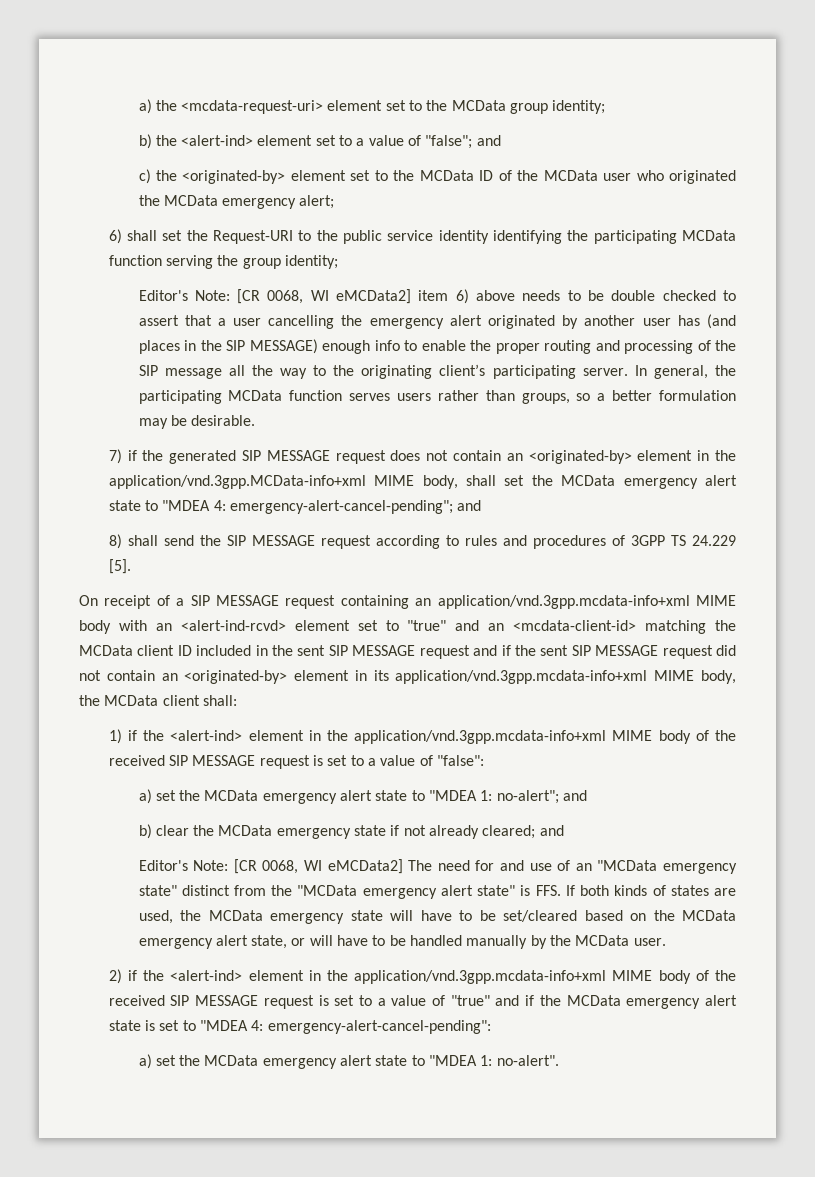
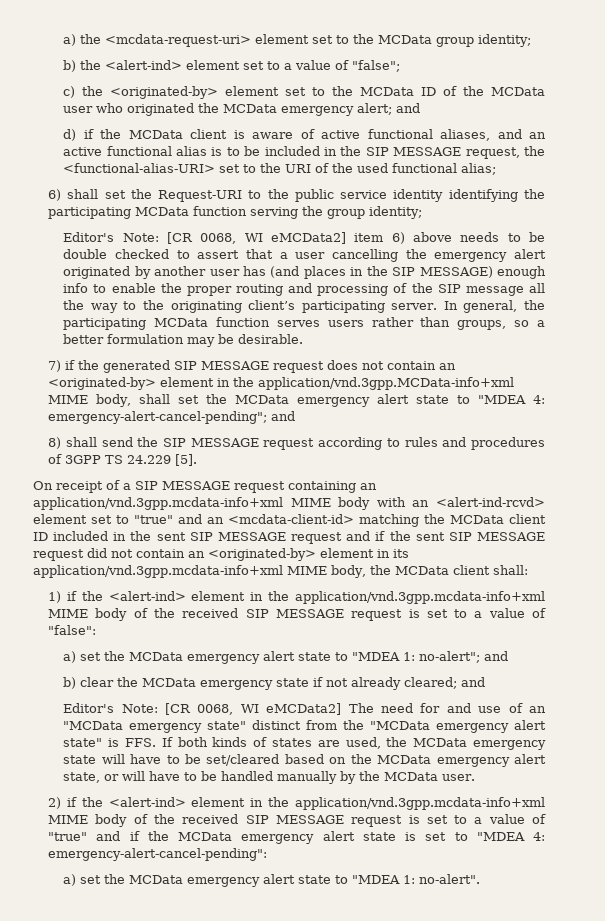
[476,135,501,146] and -> (401, 66) none
(335, 202) none -> [396,103,421,113] [63,129,546,141] [63,146,546,159] [63,163,497,175] and // d) if the MCData client is aware of active functional aliases, and an active functional alias is to be included in the SIP MESSAGE request, the <functional-alias-URI> set to the URI of the used functional alias;

